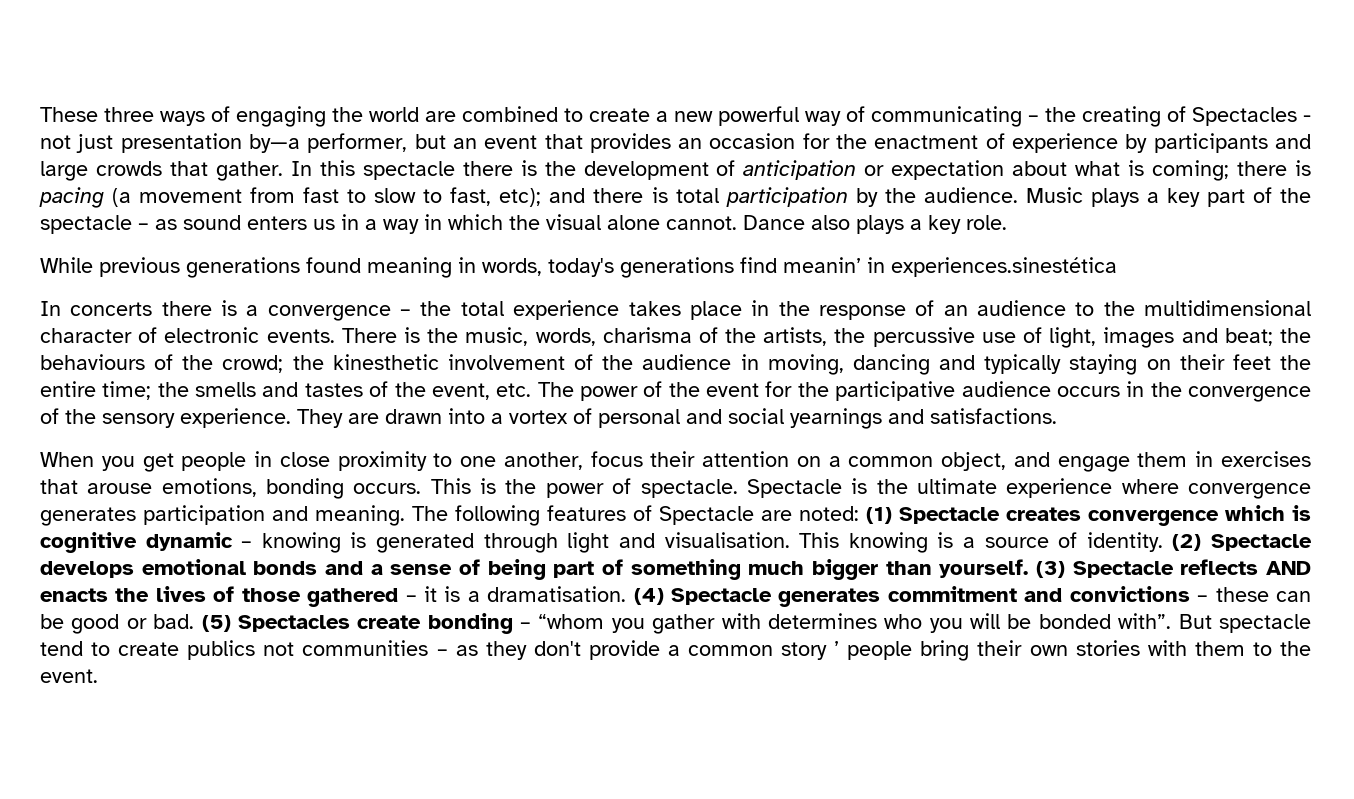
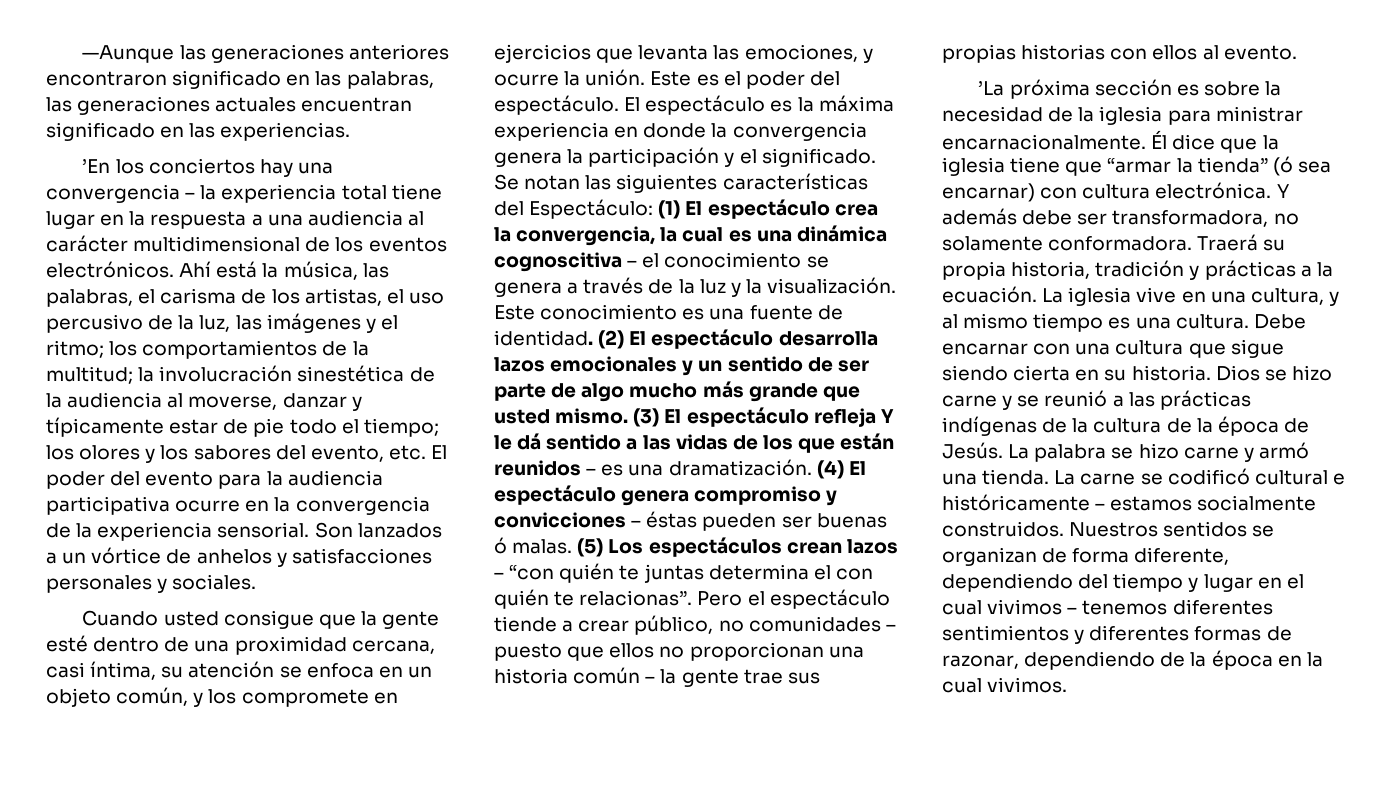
[40,106,1311,127] [40,133,1311,153] [40,160,1312,181] [39,187,1312,208] [40,214,1007,234] [40,257,1117,278] [40,300,1311,321] [40,327,1311,348] [40,354,1311,375] [40,381,1311,402] [40,408,1057,429] [40,451,1312,472] [40,478,1311,499] [40,505,1311,526] [40,532,1312,553] [40,559,1312,580] [40,586,1312,607] [40,613,1311,634] [40,640,1312,661] [40,669,98,683] These three ways of engaging the world are combined to create a new powerful way of communicating – the creating of Spectacles - not just presentation by—a performer, but an event that provides an occasion for the enactment of experience by participants and large crowds that gather. In this spectacle there is the development of anticipation or expectation about what is coming; there is pacing (a movement from fast to slow to fast, etc); and there is total participation by the audience. Music plays a key part of the spectacle – as sound enters us in a way in which the visual alone cannot. Dance also plays a key role. // While previous generations found meaning in words, today's generations find meanin’ in experiences.sinestética // In concerts there is a convergence – the total experience takes place in the response of an audience to the multidimensional character of electronic events. There is the music, words, charisma of the artists, the percussive use of light, images and beat; the behaviours of the crowd; the kinesthetic involvement of the audience in moving, dancing and typically staying on their feet the entire time; the smells and tastes of the event, etc. The power of the event for the participative audience occurs in the convergence of the sensory experience. They are drawn into a vortex of personal and social yearnings and satisfactions. // When you get people in close proximity to one another, focus their attention on a common object, and engage them in exercises that arouse emotions, bonding occurs. This is the power of spectacle. Spectacle is the ultimate experience where convergence generates participation and meaning. The following features of Spectacle are noted: (1) Spectacle creates convergence which is cognitive dynamic – knowing is generated through light and visualisation. This knowing is a source of identity. (2) Spectacle develops emotional bonds and a sense of being part of something much bigger than yourself. (3) Spectacle reflects AND enacts the lives of those gathered – it is a dramatisation. (4) Spectacle generates commitment and convictions – these can be good or bad. (5) Spectacles create bonding – “whom you gather with determines who you will be bonded with”. But spectacle tend to create publics not communities – as they don't provide a common story ’ people bring their own stories with them to the event. -> [82,44,449,63] [46,70,434,89] [46,96,413,115] [46,122,351,141] [82,158,333,177] [46,184,442,203] [46,210,424,229] [46,235,447,252] [46,261,389,280] [46,288,444,307] [46,313,398,333] [46,340,369,359] [46,365,435,384] [46,392,362,411] [46,417,439,437] [46,445,448,463] [46,470,383,489] [46,496,430,515] [46,522,442,541] [46,547,432,567] [46,574,257,593] [82,610,440,629] [46,635,435,655] [46,661,432,680] [46,687,398,707] [494,44,873,63] [494,69,840,89] [494,95,894,115] [494,122,867,141] [494,147,876,167] [494,173,868,193] [494,199,878,219] [494,225,887,246] [494,252,829,272] [494,277,897,297] [494,304,843,320] [494,329,878,349] [494,356,869,376] [494,381,860,402] [494,407,894,427] [494,433,895,453] [494,459,866,479] [494,485,838,506] [494,511,887,531] [494,537,898,557] [494,563,873,583] [494,589,890,609] [494,615,896,635] [494,642,864,661] [494,667,820,687] [942,44,1297,63] [978,79,1282,99] [942,106,1303,125] [942,130,1279,153] [942,156,1331,176] [942,182,1290,202] [942,208,1299,227] [942,234,1286,251] [942,260,1333,280] [942,286,1339,306] [942,313,1306,332] [942,339,1284,358] [942,365,1332,381] [942,390,1251,410] [942,416,1309,436] [942,442,1309,462] [942,468,1345,485] [942,494,1317,511] [942,521,1275,537] [942,547,1230,566] [942,573,1304,592] [942,599,1273,615] [942,625,1292,644] [942,650,1323,670] [942,677,1068,693] —Aunque las generaciones anteriores encontraron significado en las palabras, las generaciones actuales encuentran significado en las experiencias. // ’En los conciertos hay una convergencia – la experiencia total tiene lugar en la respuesta a una audiencia al carácter multidimensional de los eventos electrónicos. Ahí está la música, las palabras, el carisma de los artistas, el uso percusivo de la luz, las imágenes y el ritmo; los comportamientos de la multitud; la involucración sinestética de la audiencia al moverse, danzar y típicamente estar de pie todo el tiempo; los olores y los sabores del evento, etc. El poder del evento para la audiencia participativa ocurre en la convergencia de la experiencia sensorial. Son lanzados a un vórtice de anhelos y satisfacciones personales y sociales. // Cuando usted consigue que la gente esté dentro de una proximidad cercana, casi íntima, su atención se enfoca en un objeto común, y los compromete en ejercicios que levanta las emociones, y ocurre la unión. Este es el poder del espectáculo. El espectáculo es la máxima experiencia en donde la convergencia genera la participación y el significado. Se notan las siguientes características del Espectáculo: (1) El espectáculo crea la convergencia, la cual es una dinámica cognoscitiva – el conocimiento se genera a través de la luz y la visualización. Este conocimiento es una fuente de identidad. (2) El espectáculo desarrolla lazos emocionales y un sentido de ser parte de algo mucho más grande que usted mismo. (3) El espectáculo refleja Y le dá sentido a las vidas de los que están reunidos – es una dramatización. (4) El espectáculo genera compromiso y convicciones – éstas pueden ser buenas ó malas. (5) Los espectáculos crean lazos – “con quién te juntas determina el con quién te relacionas”. Pero el espectáculo tiende a crear público, no comunidades – puesto que ellos no proporcionan una historia común – la gente trae sus propias historias con ellos al evento. // ’La próxima sección es sobre la necesidad de la iglesia para ministrar encarnacionalmente. Él dice que la iglesia tiene que “armar la tienda” (ó sea encarnar) con cultura electrónica. Y además debe ser transformadora, no solamente conformadora. Traerá su propia historia, tradición y prácticas a la ecuación. La iglesia vive en una cultura, y al mismo tiempo es una cultura. Debe encarnar con una cultura que sigue siendo cierta en su historia. Dios se hizo carne y se reunió a las prácticas indígenas de la cultura de la época de Jesús. La palabra se hizo carne y armó una tienda. La carne se codificó cultural e históricamente – estamos socialmente construidos. Nuestros sentidos se organizan de forma diferente, dependiendo del tiempo y lugar en el cual vivimos – tenemos diferentes sentimientos y diferentes formas de razonar, dependiendo de la época en la cual vivimos.

